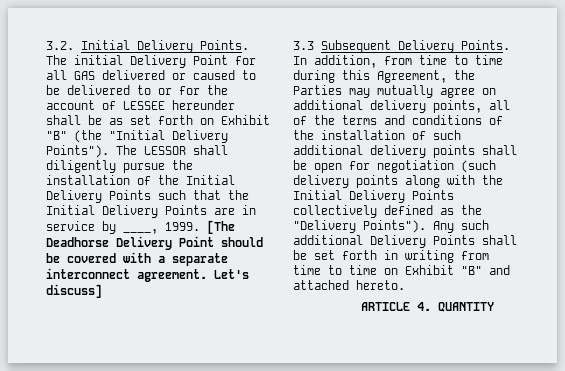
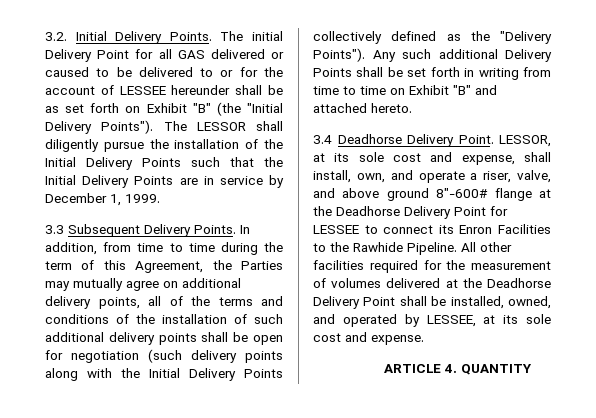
[123,229,158,234] ____, -> [45,193,121,206] December 1,
[207,220,235,234] [46,236,263,250] [46,252,228,266] [46,268,249,282] [46,284,102,298] [The Deadhorse Delivery Point should be covered with a separate interconnect agreement. Let's discuss] -> (160, 198) none
(335, 76) none -> [264,242,283,252] [45,260,95,270] the term of
(405, 285) none -> [313,134,551,147] [313,152,551,165] [313,170,551,183] [313,188,551,201] [313,206,508,219] [313,224,551,234] [313,242,512,255] [313,260,551,273] [313,278,551,288] [313,296,551,309] [313,314,551,327] [313,332,424,345] // 3.4 Deadhorse Delivery Point. LESSOR, at its sole cost and expense, shall install, own, and operate a riser, valve, and above ground 8"-600# flange at the Deadhorse Delivery Point for LESSEE to connect its Enron Facilities to the Rawhide Pipeline. All other facilities required for the measurement of volumes delivered at the Deadhorse Delivery Point shall be installed, owned, and operated by LESSEE, at its sole cost and expense.

